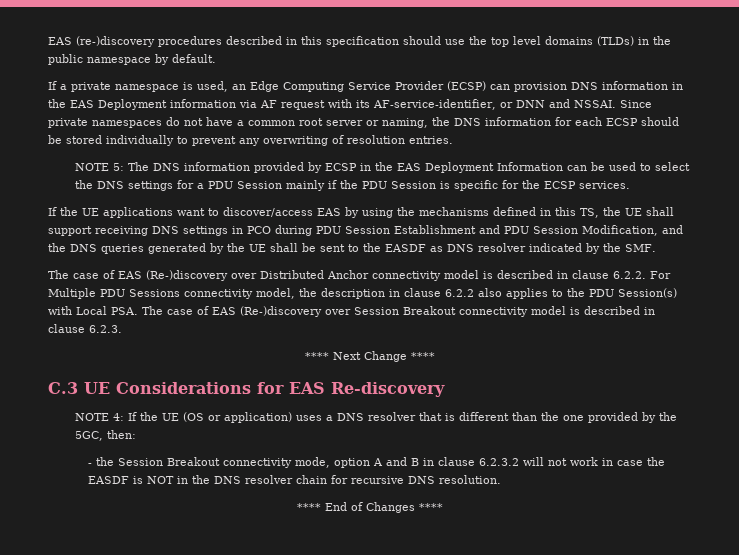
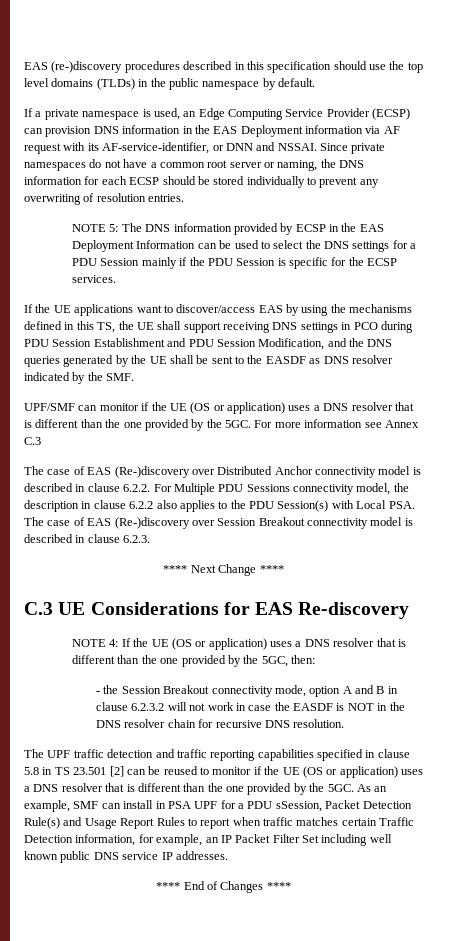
(656, 248) none -> [24,402,414,414] [24,419,419,431] [24,437,41,445] // UPF/SMF can monitor if the UE (OS or application) uses a DNS resolver that is different than the one provided by the 5GC. For more information see Annex C.3
(502, 479) none -> [24,749,410,761] [24,766,423,778] [24,783,388,795] [24,800,412,812] [24,817,415,829] [24,834,392,846] [24,851,228,863] // The UPF traffic detection and traffic reporting capabilities specified in clause 5.8 in TS 23.501 [2] can be reused to monitor if the UE (OS or application) uses a DNS resolver that is different than the one provided by the 5GC. As an example, SMF can install in PSA UPF for a PDU sSession, Packet Detection Rule(s) and Usage Report Rules to report when traffic matches certain Traffic Detection information, for example, an IP Packet Filter Set including well known public DNS service IP addresses.

